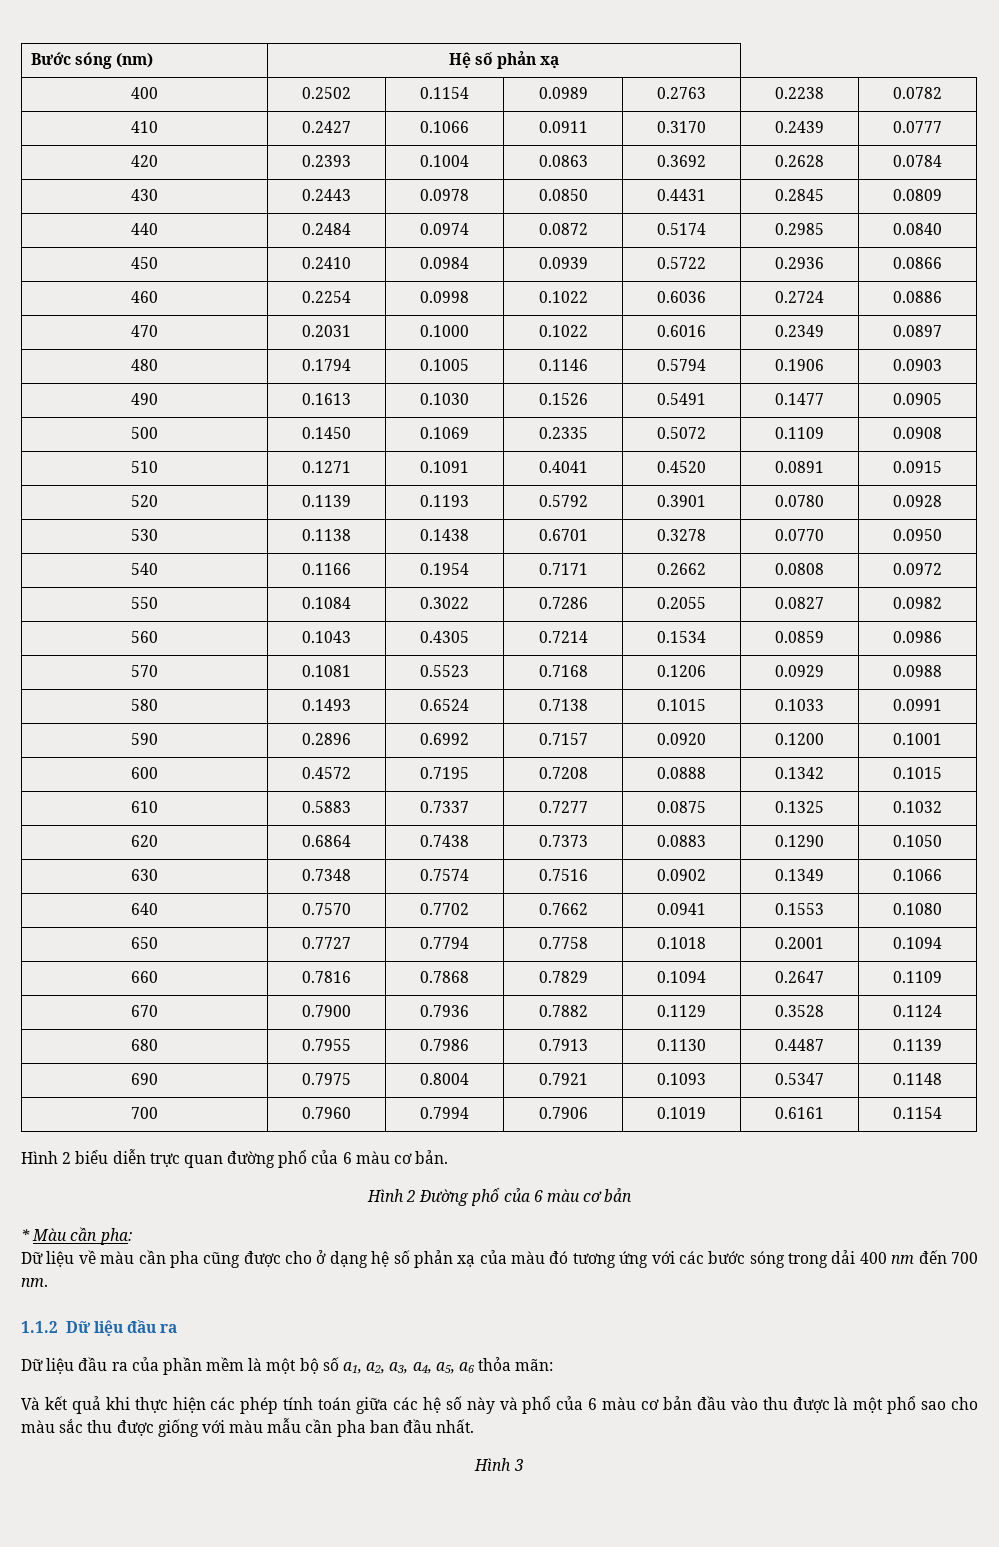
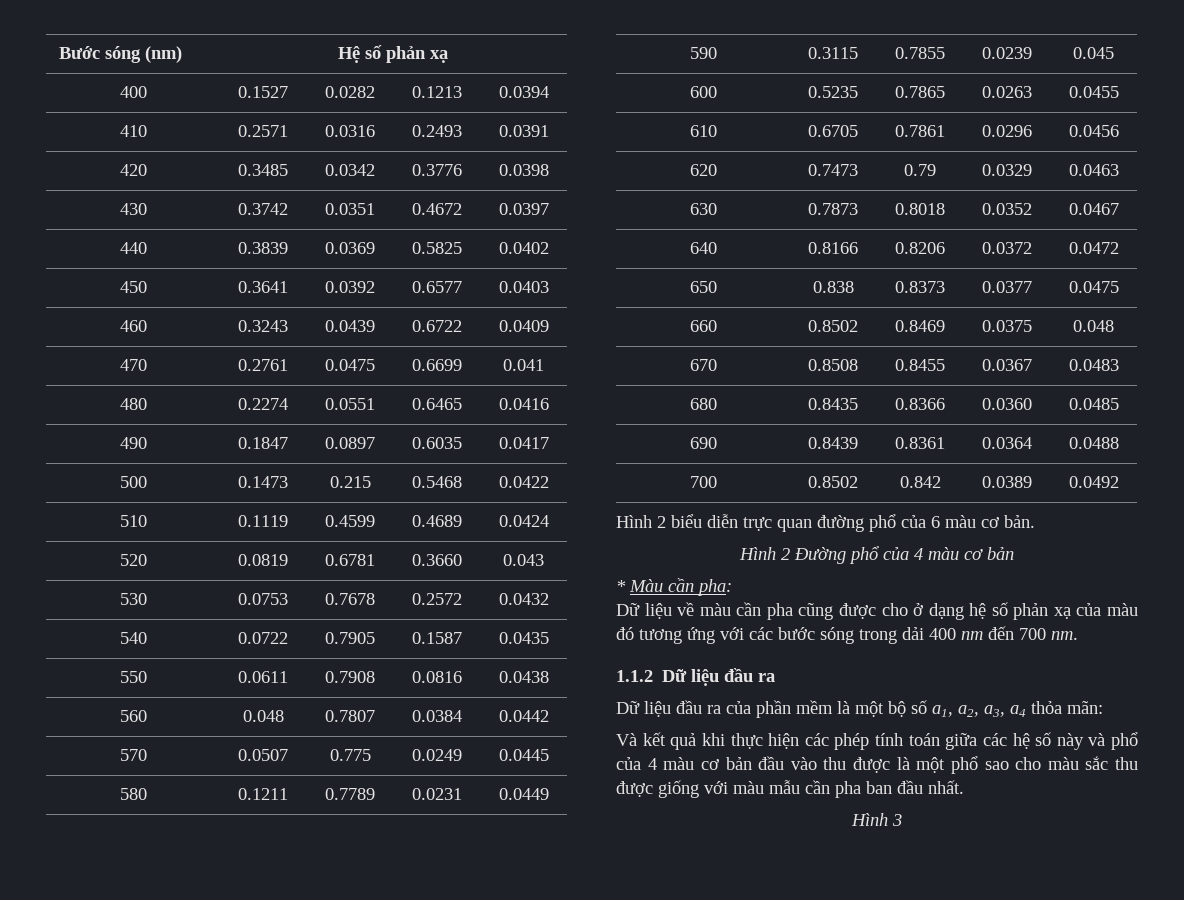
[302,87,351,99] [420,87,469,99] [538,87,588,99] [657,87,706,99] [775,87,824,99] [893,87,942,99] [131,121,158,133] [302,121,351,133] [420,121,469,133] [538,121,588,133] [657,121,706,133] [775,121,824,133] [893,121,942,133] [131,155,158,167] [302,155,351,167] [420,155,469,167] [538,155,588,167] [657,155,706,167] [775,155,824,167] [893,155,942,167] [131,189,158,201] [302,189,351,201] [420,189,469,201] [538,189,588,201] [657,189,706,201] [775,189,824,201] [893,189,942,201] [131,223,158,235] [302,223,351,235] [420,223,469,235] [538,223,588,235] [657,223,706,235] [775,223,824,235] [893,223,942,235] [131,257,158,269] [302,257,351,269] [420,257,469,269] [538,257,588,269] [657,257,706,269] [775,257,824,269] [893,257,942,269] [131,291,158,303] [302,291,351,303] [420,291,469,303] [538,291,588,303] [657,291,706,303] [775,291,824,303] [893,291,942,303] [131,325,158,337] [302,325,351,337] [420,325,469,337] [538,325,588,337] [657,325,706,337] [775,325,824,337] [893,325,942,337] [131,359,158,371] [302,359,351,371] [420,359,469,371] [538,359,588,371] [657,359,706,371] [775,359,824,371] [893,359,942,371] [131,393,158,405] [302,393,351,405] [420,393,469,405] [538,393,588,405] [657,393,706,405] [775,393,824,405] [893,393,942,405] [131,427,158,439] [302,427,351,439] [420,427,469,439] [538,427,588,439] [657,427,706,439] [775,427,824,439] [893,427,942,439] [131,461,158,473] [302,461,351,473] [420,461,469,473] [538,461,588,473] [657,461,706,473] [775,461,824,473] [893,461,942,473] [131,495,158,507] [302,495,351,507] [420,495,469,507] [538,495,588,507] [657,495,706,507] [775,495,824,507] [893,495,942,507] [131,529,158,541] [302,529,351,541] [420,529,469,541] [538,529,588,541] [657,529,706,541] [775,529,824,541] [893,529,942,541] [131,563,158,575] [302,563,351,575] [420,563,469,575] [538,563,588,575] [657,563,706,575] [775,563,824,575] [893,563,942,575] [131,597,158,609] [302,597,351,609] [420,597,469,609] [538,597,588,609] [657,597,706,609] [775,597,824,609] [893,597,942,609] [131,631,158,643] [302,631,351,643] [420,631,469,643] [538,631,588,643] [657,631,706,643] [775,631,824,643] [893,631,942,643] [131,665,158,677] [302,665,351,677] [420,665,469,677] [538,665,588,677] [657,665,706,677] [775,665,824,677] [893,665,942,677] [131,699,158,711] [302,699,351,711] [420,699,469,711] [538,699,588,711] [657,699,706,711] [775,699,824,711] [893,699,942,711] [131,733,158,745] [302,733,351,745] [420,733,469,745] [538,733,588,745] [657,733,706,745] [775,733,824,745] [893,733,942,745] [131,767,158,779] [302,767,351,779] [420,767,469,779] [538,767,588,779] [657,767,706,779] [775,767,824,779] [893,767,942,779] [131,801,158,813] [302,801,351,813] [420,801,469,813] [538,801,588,813] [657,801,706,813] [775,801,824,813] [893,801,942,813] [131,835,158,847] [302,835,351,847] [420,835,469,847] [538,835,588,847] [657,835,706,847] [775,835,824,847] [893,835,942,847] [131,869,158,881] [302,869,351,881] [420,869,469,881] [538,869,588,881] [657,869,706,881] [775,869,824,881] [893,869,942,881] [131,903,158,915] [302,903,351,915] [420,903,469,915] [538,903,588,915] [657,903,706,915] [775,903,824,915] [893,903,942,915] [131,937,158,949] [302,937,351,949] [420,937,469,949] [538,937,588,949] [657,937,706,949] [775,937,824,949] [893,937,942,949] [131,971,158,983] [302,971,351,983] [420,971,469,983] [538,971,588,983] [657,971,706,983] [775,971,824,983] [893,971,942,983] [131,1005,158,1017] [302,1005,351,1017] [420,1005,469,1017] [538,1005,588,1017] [657,1005,706,1017] [775,1005,824,1017] [893,1005,942,1017] [131,1039,158,1051] [302,1039,351,1051] [420,1039,469,1051] [538,1039,588,1051] [657,1039,706,1051] [775,1039,824,1051] [893,1039,942,1051] [131,1073,158,1085] [302,1073,351,1085] [420,1073,469,1085] [538,1073,588,1085] [657,1073,706,1085] [775,1073,824,1085] [893,1073,942,1085] [131,1107,158,1119] [302,1107,351,1119] [420,1107,469,1119] [538,1107,588,1119] [657,1107,706,1119] [775,1107,824,1119] [893,1107,942,1119] 0.2502 | 0.1154 | 0.0989 | 0.2763 | 0.2238 | 0.0782 // 410 | 0.2427 | 0.1066 | 0.0911 | 0.3170 | 0.2439 | 0.0777 // 420 | 0.2393 | 0.1004 | 0.0863 | 0.3692 | 0.2628 | 0.0784 // 430 | 0.2443 | 0.0978 | 0.0850 | 0.4431 | 0.2845 | 0.0809 // 440 | 0.2484 | 0.0974 | 0.0872 | 0.5174 | 0.2985 | 0.0840 // 450 | 0.2410 | 0.0984 | 0.0939 | 0.5722 | 0.2936 | 0.0866 // 460 | 0.2254 | 0.0998 | 0.1022 | 0.6036 | 0.2724 | 0.0886 // 470 | 0.2031 | 0.1000 | 0.1022 | 0.6016 | 0.2349 | 0.0897 // 480 | 0.1794 | 0.1005 | 0.1146 | 0.5794 | 0.1906 | 0.0903 // 490 | 0.1613 | 0.1030 | 0.1526 | 0.5491 | 0.1477 | 0.0905 // 500 | 0.1450 | 0.1069 | 0.2335 | 0.5072 | 0.1109 | 0.0908 // 510 | 0.1271 | 0.1091 | 0.4041 | 0.4520 | 0.0891 | 0.0915 // 520 | 0.1139 | 0.1193 | 0.5792 | 0.3901 | 0.0780 | 0.0928 // 530 | 0.1138 | 0.1438 | 0.6701 | 0.3278 | 0.0770 | 0.0950 // 540 | 0.1166 | 0.1954 | 0.7171 | 0.2662 | 0.0808 | 0.0972 // 550 | 0.1084 | 0.3022 | 0.7286 | 0.2055 | 0.0827 | 0.0982 // 560 | 0.1043 | 0.4305 | 0.7214 | 0.1534 | 0.0859 | 0.0986 // 570 | 0.1081 | 0.5523 | 0.7168 | 0.1206 | 0.0929 | 0.0988 // 580 | 0.1493 | 0.6524 | 0.7138 | 0.1015 | 0.1033 | 0.0991 // 590 | 0.2896 | 0.6992 | 0.7157 | 0.0920 | 0.1200 | 0.1001 // 600 | 0.4572 | 0.7195 | 0.7208 | 0.0888 | 0.1342 | 0.1015 // 610 | 0.5883 | 0.7337 | 0.7277 | 0.0875 | 0.1325 | 0.1032 // 620 | 0.6864 | 0.7438 | 0.7373 | 0.0883 | 0.1290 | 0.1050 // 630 | 0.7348 | 0.7574 | 0.7516 | 0.0902 | 0.1349 | 0.1066 // 640 | 0.7570 | 0.7702 | 0.7662 | 0.0941 | 0.1553 | 0.1080 // 650 | 0.7727 | 0.7794 | 0.7758 | 0.1018 | 0.2001 | 0.1094 // 660 | 0.7816 | 0.7868 | 0.7829 | 0.1094 | 0.2647 | 0.1109 // 670 | 0.7900 | 0.7936 | 0.7882 | 0.1129 | 0.3528 | 0.1124 // 680 | 0.7955 | 0.7986 | 0.7913 | 0.1130 | 0.4487 | 0.1139 // 690 | 0.7975 | 0.8004 | 0.7921 | 0.1093 | 0.5347 | 0.1148 // 700 | 0.7960 | 0.7994 | 0.7906 | 0.1019 | 0.6161 | 0.1154 -> [238,86,288,98] [325,86,375,98] [412,86,462,98] [498,86,549,98] [119,125,147,137] [238,125,288,137] [325,125,375,137] [412,125,462,137] [498,125,549,137] [119,164,147,176] [238,164,288,176] [325,164,375,176] [412,164,462,176] [498,164,549,176] [119,203,147,215] [238,203,288,215] [325,203,375,215] [412,203,462,215] [498,203,549,215] [119,242,147,254] [238,242,288,254] [325,242,375,254] [412,242,462,254] [498,242,549,254] [119,281,147,293] [238,281,288,293] [325,281,375,293] [412,281,462,293] [498,281,549,293] [119,320,147,332] [238,320,288,332] [325,320,375,332] [412,320,462,332] [498,320,549,332] [119,359,147,371] [238,359,288,371] [325,359,375,371] [412,359,462,371] [503,359,544,371] [119,398,147,410] [238,398,288,410] [325,398,375,410] [412,398,462,410] [498,398,549,410] [119,437,147,449] [238,437,288,449] [325,437,375,449] [412,437,462,449] [498,437,549,449] [119,476,147,488] [238,476,288,488] [329,476,371,488] [412,476,462,488] [498,476,549,488] [119,515,147,527] [238,515,288,527] [325,515,375,527] [412,515,462,527] [498,515,549,527] [119,554,147,566] [238,554,288,566] [325,554,375,566] [412,554,462,566] [503,554,544,566] [119,593,147,605] [238,593,288,605] [325,593,375,605] [412,593,462,605] [498,593,549,605] [119,632,147,644] [238,632,288,644] [325,632,375,644] [412,632,462,644] [498,632,549,644] [119,671,147,683] [238,671,288,683] [325,671,375,683] [412,671,462,683] [498,671,549,683] [119,710,147,722] [242,710,284,722] [325,710,375,722] [412,710,462,722] [498,710,549,722] [119,749,147,761] [238,749,288,761] [329,749,371,761] [412,749,462,761] [498,749,549,761] [119,788,147,800] [238,788,288,800] [325,788,375,800] [412,788,462,800] [498,788,549,800] [689,47,717,59] [808,47,858,59] [895,47,945,59] [982,47,1032,59] [1073,47,1114,59] [689,86,717,98] [808,86,858,98] [895,86,945,98] [982,86,1032,98] [1068,86,1119,98] [689,125,717,137] [808,125,858,137] [895,125,945,137] [982,125,1032,137] [1068,125,1119,137] [689,164,717,176] [808,164,858,176] [904,164,936,176] [982,164,1032,176] [1068,164,1119,176] [689,203,717,215] [808,203,858,215] [895,203,945,215] [982,203,1032,215] [1068,203,1119,215] [689,242,717,254] [808,242,858,254] [895,242,945,254] [982,242,1032,254] [1068,242,1119,254] [689,281,717,293] [812,281,854,293] [895,281,945,293] [982,281,1032,293] [1068,281,1119,293] [689,320,717,332] [808,320,858,332] [895,320,945,332] [982,320,1032,332] [1073,320,1114,332] [689,359,717,371] [808,359,858,371] [895,359,945,371] [982,359,1032,371] [1068,359,1119,371] [689,398,717,410] [808,398,858,410] [895,398,945,410] [982,398,1032,410] [1068,398,1119,410] [689,437,717,449] [808,437,858,449] [895,437,945,449] [982,437,1032,449] [1068,437,1119,449] [689,476,717,488] [808,476,858,488] [899,476,941,488] [982,476,1032,488] [1068,476,1119,488] 0.1527 | 0.0282 | 0.1213 | 0.0394 // 410 | 0.2571 | 0.0316 | 0.2493 | 0.0391 // 420 | 0.3485 | 0.0342 | 0.3776 | 0.0398 // 430 | 0.3742 | 0.0351 | 0.4672 | 0.0397 // 440 | 0.3839 | 0.0369 | 0.5825 | 0.0402 // 450 | 0.3641 | 0.0392 | 0.6577 | 0.0403 // 460 | 0.3243 | 0.0439 | 0.6722 | 0.0409 // 470 | 0.2761 | 0.0475 | 0.6699 | 0.041 // 480 | 0.2274 | 0.0551 | 0.6465 | 0.0416 // 490 | 0.1847 | 0.0897 | 0.6035 | 0.0417 // 500 | 0.1473 | 0.215 | 0.5468 | 0.0422 // 510 | 0.1119 | 0.4599 | 0.4689 | 0.0424 // 520 | 0.0819 | 0.6781 | 0.3660 | 0.043 // 530 | 0.0753 | 0.7678 | 0.2572 | 0.0432 // 540 | 0.0722 | 0.7905 | 0.1587 | 0.0435 // 550 | 0.0611 | 0.7908 | 0.0816 | 0.0438 // 560 | 0.048 | 0.7807 | 0.0384 | 0.0442 // 570 | 0.0507 | 0.775 | 0.0249 | 0.0445 // 580 | 0.1211 | 0.7789 | 0.0231 | 0.0449 // 590 | 0.3115 | 0.7855 | 0.0239 | 0.045 // 600 | 0.5235 | 0.7865 | 0.0263 | 0.0455 // 610 | 0.6705 | 0.7861 | 0.0296 | 0.0456 // 620 | 0.7473 | 0.79 | 0.0329 | 0.0463 // 630 | 0.7873 | 0.8018 | 0.0352 | 0.0467 // 640 | 0.8166 | 0.8206 | 0.0372 | 0.0472 // 650 | 0.838 | 0.8373 | 0.0377 | 0.0475 // 660 | 0.8502 | 0.8469 | 0.0375 | 0.048 // 670 | 0.8508 | 0.8455 | 0.0367 | 0.0483 // 680 | 0.8435 | 0.8366 | 0.0360 | 0.0485 // 690 | 0.8439 | 0.8361 | 0.0364 | 0.0488 // 700 | 0.8502 | 0.842 | 0.0389 | 0.0492
[533,1190,543,1202] 6 -> [914,548,923,560] 4
[412,1362,475,1374] a4, a5, a6 -> [1010,705,1026,717] a4
[588,1398,598,1410] 6 -> [647,758,657,770] 4

